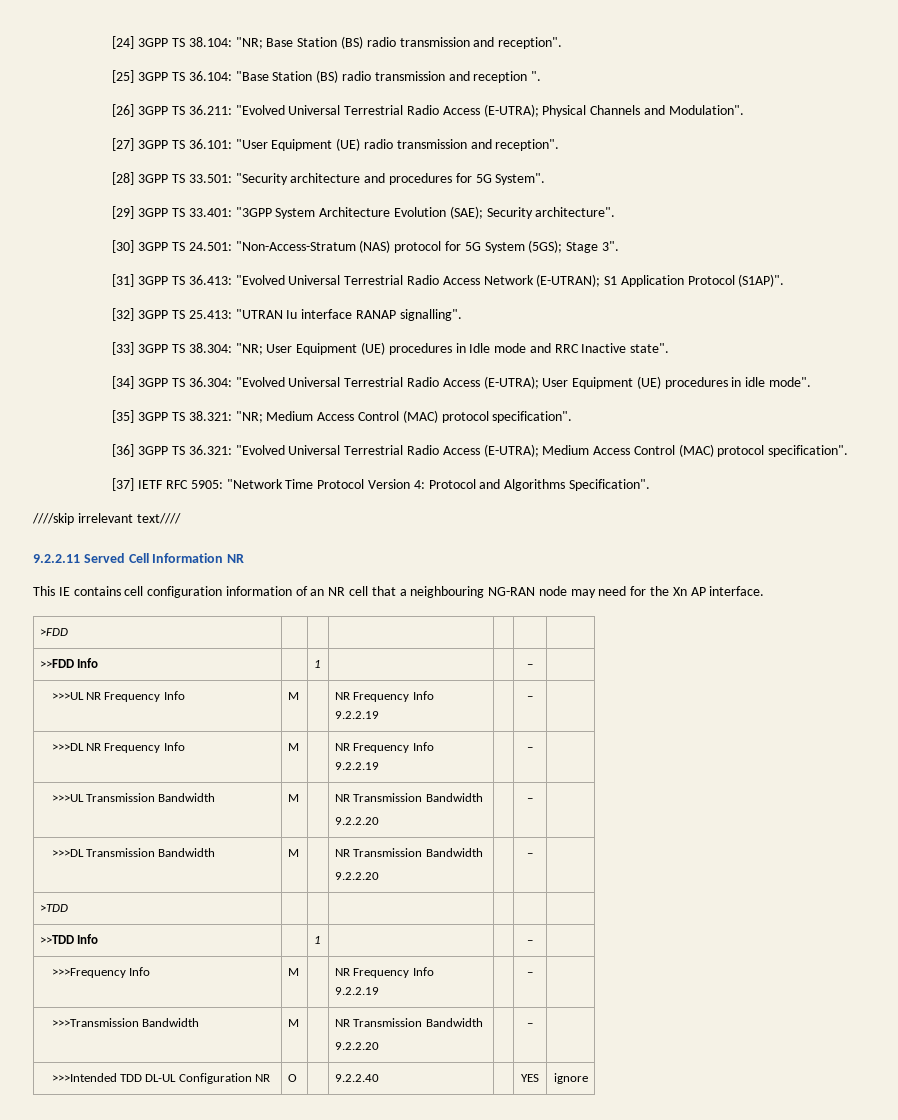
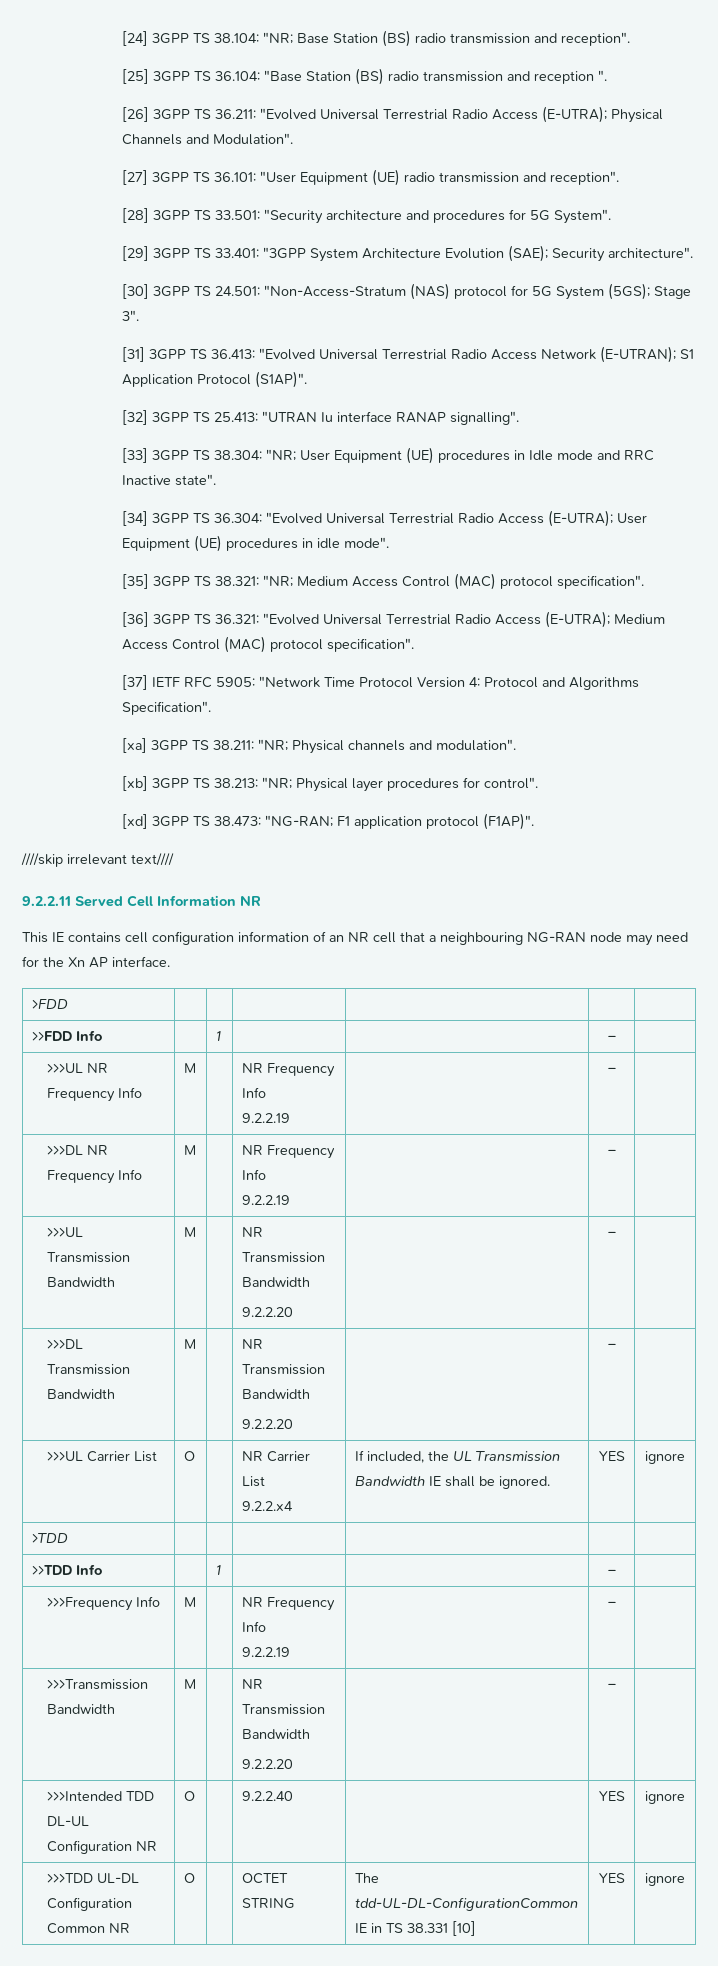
(650, 485) none -> [121,738,516,754] [121,776,538,792] [121,813,534,830] // [xa] 3GPP TS 38.211: "NR; Physical channels and modulation". // [xb] 3GPP TS 38.213: "NR; Physical layer procedures for control". // [xd] 3GPP TS 38.473: "NG-RAN; F1 application protocol (F1AP)".
(533, 855) none -> [46,1451,157,1462] [183,1451,195,1461] [241,1451,310,1462] [241,1476,265,1487] [241,1501,293,1511] [354,1450,560,1463] [354,1476,550,1489] [598,1451,625,1461] [644,1451,685,1464] // >>>UL Carrier List | O | | NR Carrier List // 9.2.2.x4 | If included, the UL Transmission Bandwidth IE shall be ignored. | YES | ignore
(588, 1078) none -> [46,1873,139,1883] [46,1897,132,1911] [46,1923,130,1934] [183,1873,195,1883] [241,1873,288,1884] [241,1898,295,1909] [354,1873,379,1883] [354,1897,578,1911] [354,1921,476,1936] [598,1873,625,1883] [644,1873,685,1886] // >>>TDD UL-DL Configuration Common NR | O | | OCTET STRING | The tdd-UL-DL-ConfigurationCommon IE in TS 38.331 [10] | YES | ignore

